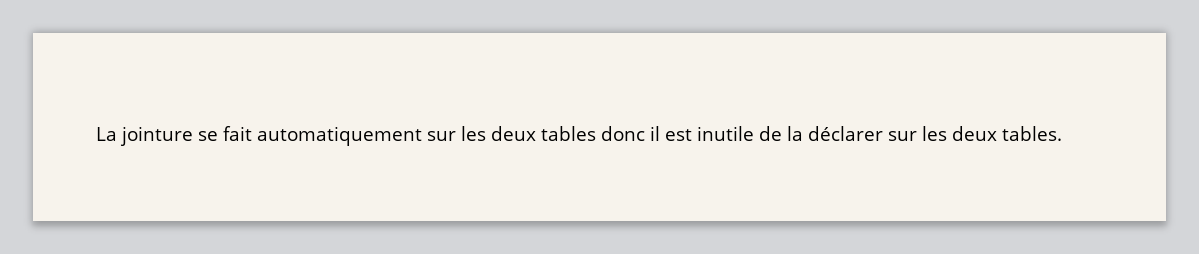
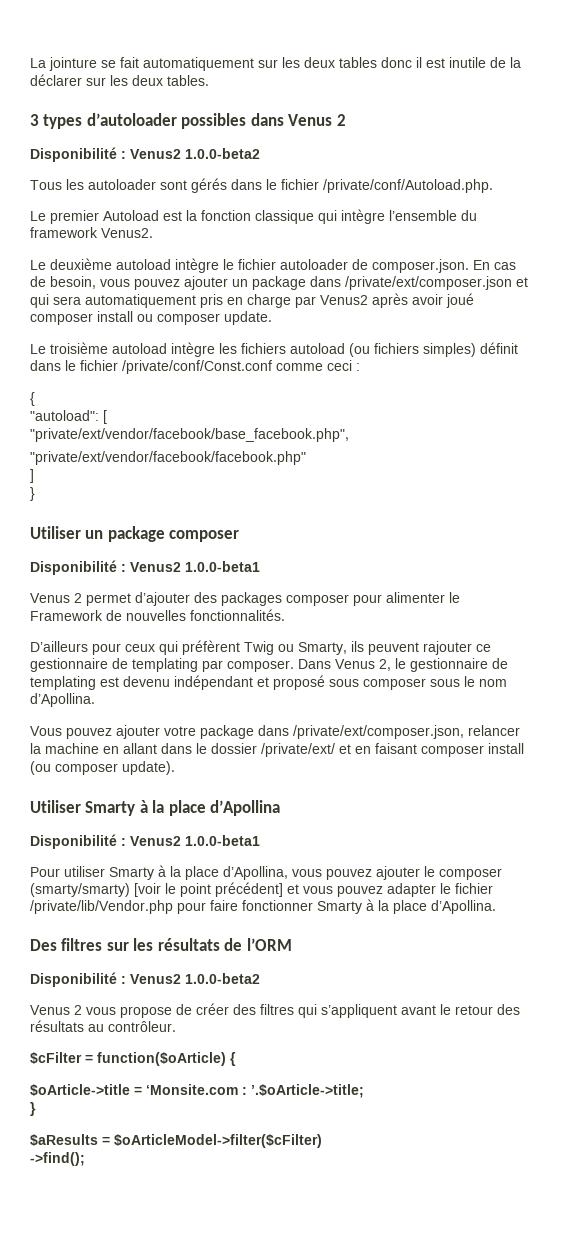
(1062, 133) none -> [30,113,346,129] [30,147,260,162] [30,178,493,193] [30,209,477,224] [30,227,153,238] [30,258,516,273] [30,276,528,290] [30,293,474,308] [30,311,272,325] [30,342,518,357] [30,360,360,374] [30,392,35,406] [30,410,107,424] [30,428,349,442] [30,451,306,465] [30,469,34,483] [30,487,35,501] [30,526,240,542] [30,560,260,575] [30,592,460,606] [30,609,285,621] [30,640,491,655] [30,658,508,672] [30,675,507,690] [30,693,95,707] [30,725,520,739] [30,743,524,757] [30,761,175,775] [30,800,281,816] [30,834,260,849] [30,865,502,880] [30,882,493,897] [30,899,496,914] [30,938,292,951] [30,972,260,987] [30,1003,520,1018] [30,1020,176,1032] [30,1052,236,1066] [30,1084,364,1098] [30,1102,36,1116] [30,1134,322,1148] [30,1152,85,1166] // 3 types d’autoloader possibles dans Venus 2 // Disponibilité : Venus2 1.0.0-beta2 // Tous les autoloader sont gérés dans le fichier /private/conf/Autoload.php. // Le premier Autoload est la fonction classique qui intègre l’ensemble du framework Venus2. // Le deuxième autoload intègre le fichier autoloader de composer.json. En cas de besoin, vous pouvez ajouter un package dans /private/ext/composer.json et qui sera automatiquement pris en charge par Venus2 après avoir joué composer install ou composer update. // Le troisième autoload intègre les fichiers autoload (ou fichiers simples) définit dans le fichier /private/conf/Const.conf comme ceci : // { // "autoload": [ // "private/ext/vendor/facebook/base_facebook.php", // "private/ext/vendor/facebook/facebook.php" // ] // } // Utiliser un package composer // Disponibilité : Venus2 1.0.0-beta1 // Venus 2 permet d’ajouter des packages composer pour alimenter le Framework de nouvelles fonctionnalités. // D’ailleurs pour ceux qui préfèrent Twig ou Smarty, ils peuvent rajouter ce gestionnaire de templating par composer. Dans Venus 2, le gestionnaire de templating est devenu indépendant et proposé sous composer sous le nom d’Apollina. // Vous pouvez ajouter votre package dans /private/ext/composer.json, relancer la machine en allant dans le dossier /private/ext/ et en faisant composer install (ou composer update). // Utiliser Smarty à la place d’Apollina // Disponibilité : Venus2 1.0.0-beta1 // Pour utiliser Smarty à la place d’Apollina, vous pouvez ajouter le composer (smarty/smarty) [voir le point précédent] et vous pouvez adapter le fichier /private/lib/Vendor.php pour faire fonctionner Smarty à la place d’Apollina. // Des filtres sur les résultats de l’ORM // Disponibilité : Venus2 1.0.0-beta2 // Venus 2 vous propose de créer des filtres qui s’appliquent avant le retour des résultats au contrôleur. // $cFilter = function($oArticle) { // $oArticle->title = ‘Monsite.com : ’.$oArticle->title; // } // $aResults = $oArticleModel->filter($cFilter) // ->find();

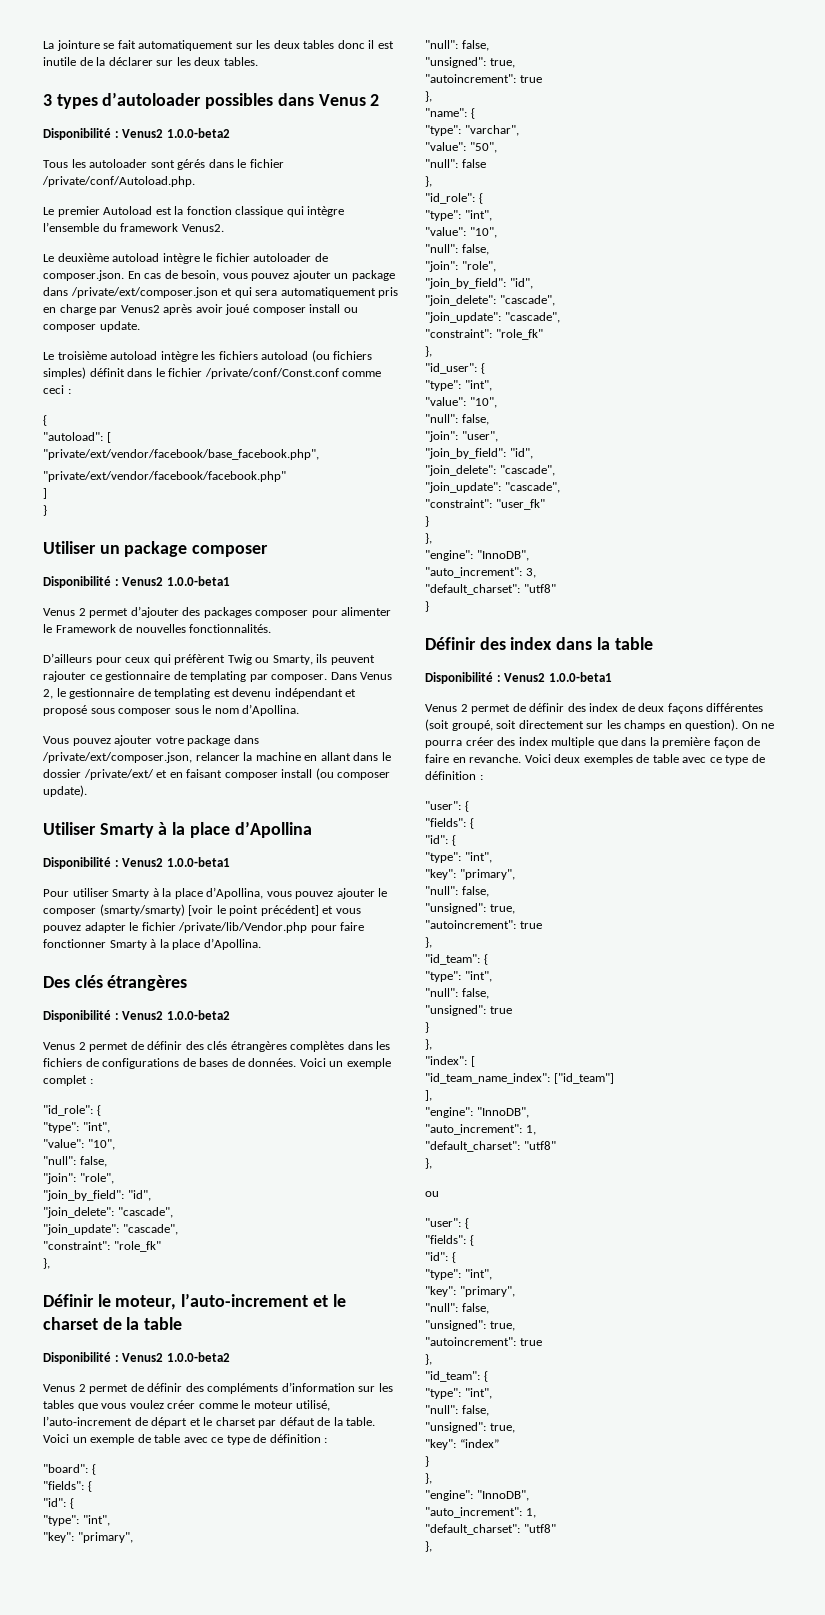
[61,938,292,951] [30,972,260,987] [30,1003,520,1018] [30,1020,176,1032] [30,1052,236,1066] [30,1084,364,1098] [30,1102,36,1116] [30,1134,322,1148] [30,1152,85,1166] filtres sur les résultats de l’ORM // Disponibilité : Venus2 1.0.0-beta2 // Venus 2 vous propose de créer des filtres qui s’appliquent avant le retour des résultats au contrôleur. // $cFilter = function($oArticle) { // $oArticle->title = ‘Monsite.com : ’.$oArticle->title; // } // $aResults = $oArticleModel->filter($cFilter) // ->find(); -> [74,975,188,991] [43,1010,230,1022] [43,1041,391,1052] [43,1058,391,1069] [43,1075,93,1086] [43,1105,101,1116] [43,1122,110,1133] [43,1139,115,1150] [43,1156,107,1167] [43,1173,114,1184] [43,1190,151,1201] [43,1207,173,1218] [43,1224,178,1235] [43,1241,161,1252] [43,1258,50,1269] [43,1293,346,1310] [43,1317,183,1330] [43,1352,230,1364] [43,1382,393,1394] [43,1400,331,1411] [43,1416,376,1428] [43,1434,328,1445] [43,1464,96,1475] [43,1481,92,1492] [43,1498,74,1509] [43,1515,110,1526] [43,1532,133,1543] [425,40,489,51] [425,57,515,68] [425,74,542,83] [425,91,432,102] [425,108,475,119] [425,125,519,136] [425,142,497,153] [425,159,486,168] [425,176,432,187] [425,193,483,204] [425,210,492,221] [425,227,497,238] [425,244,489,255] [425,261,496,272] [425,278,533,289] [425,295,555,306] [425,312,560,323] [425,329,543,340] [425,346,432,357] [425,363,485,374] [425,380,492,391] [425,397,497,408] [425,414,489,425] [425,431,498,442] [425,448,533,459] [425,465,555,476] [425,482,560,493] [425,499,545,510] [425,516,429,527] [425,533,432,544] [425,550,529,561] [425,567,536,578] [425,584,556,595] [425,601,429,612] [425,637,653,650] [425,672,612,684] [425,703,764,714] [425,719,775,731] [425,737,761,748] [425,754,765,765] [425,771,483,780] [425,801,469,812] [425,818,474,829] [425,835,456,846] [425,852,492,863] [425,869,515,880] [425,886,489,897] [425,903,515,914] [425,920,542,929] [425,937,432,948] [425,954,488,965] [425,971,492,982] [425,988,489,999] [425,1005,512,1016] [425,1022,429,1033] [425,1039,432,1050] [425,1056,475,1067] [425,1073,614,1084] [425,1090,432,1101] [425,1107,529,1118] [425,1124,536,1135] [425,1141,556,1152] [425,1158,432,1169] [425,1191,439,1197] [425,1218,469,1229] [425,1235,474,1246] [425,1252,456,1263] [425,1269,492,1280] [425,1286,515,1297] [425,1303,489,1314] [425,1320,515,1331] [425,1337,542,1346] [425,1354,432,1365] [425,1371,488,1382] [425,1388,492,1399] [425,1405,489,1416] [425,1422,515,1433] [425,1439,499,1450] [425,1456,429,1467] [425,1473,432,1484] [425,1490,529,1501] [425,1507,536,1518] [425,1524,556,1535] [425,1541,432,1552] clés étrangères // Disponibilité : Venus2 1.0.0-beta2 // Venus 2 permet de définir des clés étrangères complètes dans les fichiers de configurations de bases de données. Voici un exemple complet : // "id_role": { // "type": "int", // "value": "10", // "null": false, // "join": "role", // "join_by_field": "id", // "join_delete": "cascade", // "join_update": "cascade", // "constraint": "role_fk" // }, // Définir le moteur, l’auto-increment et le charset de la table // Disponibilité : Venus2 1.0.0-beta2 // Venus 2 permet de définir des compléments d’information sur les tables que vous voulez créer comme le moteur utilisé, l’auto-increment de départ et le charset par défaut de la table. Voici un exemple de table avec ce type de définition : // "board": { // "fields": { // "id": { // "type": "int", // "key": "primary", // "null": false, // "unsigned": true, // "autoincrement": true // }, // "name": { // "type": "varchar", // "value": "50", // "null": false // }, // "id_role": { // "type": "int", // "value": "10", // "null": false, // "join": "role", // "join_by_field": "id", // "join_delete": "cascade", // "join_update": "cascade", // "constraint": "role_fk" // }, // "id_user": { // "type": "int", // "value": "10", // "null": false, // "join": "user", // "join_by_field": "id", // "join_delete": "cascade", // "join_update": "cascade", // "constraint": "user_fk" // } // }, // "engine": "InnoDB", // "auto_increment": 3, // "default_charset": "utf8" // } // Définir des index dans la table // Disponibilité : Venus2 1.0.0-beta1 // Venus 2 permet de définir des index de deux façons différentes (soit groupé, soit directement sur les champs en question). On ne pourra créer des index multiple que dans la première façon de faire en revanche. Voici deux exemples de table avec ce type de définition : // "user": { // "fields": { // "id": { // "type": "int", // "key": "primary", // "null": false, // "unsigned": true, // "autoincrement": true // }, // "id_team": { // "type": "int", // "null": false, // "unsigned": true // } // }, // "index": [ // "id_team_name_index": ["id_team"] // ], // "engine": "InnoDB", // "auto_increment": 1, // "default_charset": "utf8" // }, // ou // "user": { // "fields": { // "id": { // "type": "int", // "key": "primary", // "null": false, // "unsigned": true, // "autoincrement": true // }, // "id_team": { // "type": "int", // "null": false, // "unsigned": true, // "key": “index” // } // }, // "engine": "InnoDB", // "auto_increment": 1, // "default_charset": "utf8" // },

